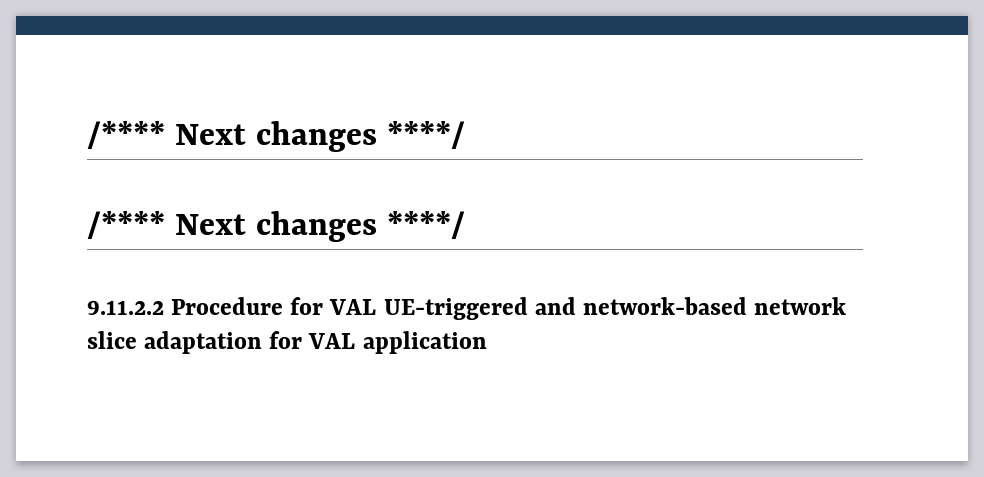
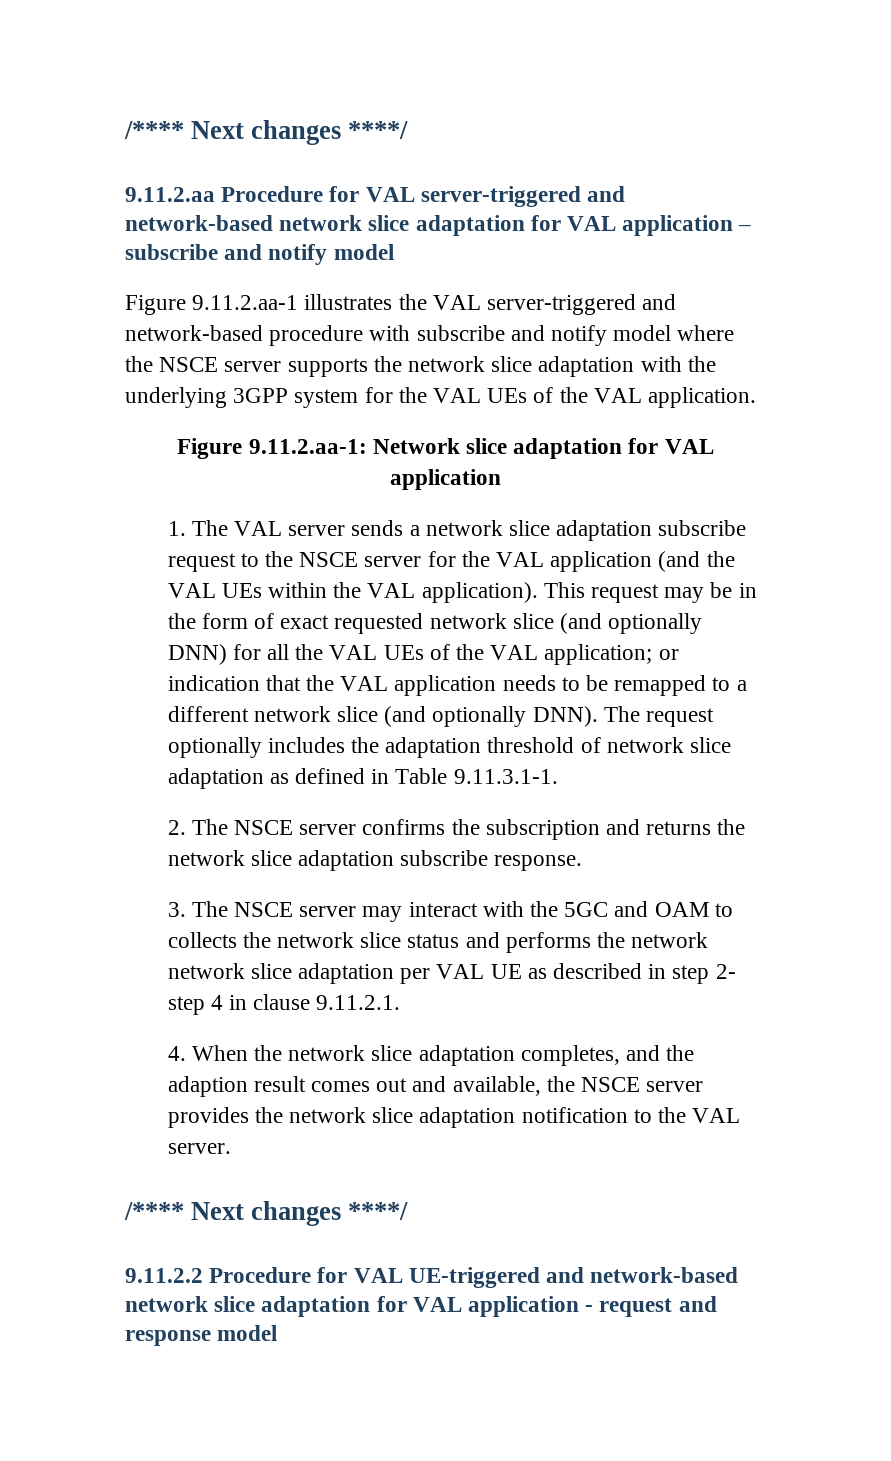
[87,121,465,152] /**** Next changes ****/ -> [124,120,409,145] [125,186,626,207] [125,215,752,236] [125,244,394,265] [125,294,677,315] [125,325,735,346] [125,356,716,377] [125,387,757,408] [177,438,714,459] [390,469,501,490] [167,520,747,541] [167,551,735,572] [167,582,757,603] [167,613,703,634] [167,644,679,665] [167,675,747,696] [167,706,715,727] [167,737,732,758] [167,768,558,789] [167,819,746,840] [167,850,583,871] [167,901,733,922] [167,932,709,953] [167,963,736,984] [167,994,401,1015] [167,1045,695,1066] [167,1076,704,1097] [167,1107,741,1128] [167,1143,231,1154] /**** Next changes ****/ // 9.11.2.aa Procedure for VAL server-triggered and network-based network slice adaptation for VAL application – subscribe and notify model // Figure 9.11.2.aa-1 illustrates the VAL server-triggered and network-based procedure with subscribe and notify model where the NSCE server supports the network slice adaptation with the underlying 3GPP system for the VAL UEs of the VAL application. // Figure 9.11.2.aa-1: Network slice adaptation for VAL application // 1. The VAL server sends a network slice adaptation subscribe request to the NSCE server for the VAL application (and the VAL UEs within the VAL application). This request may be in the form of exact requested network slice (and optionally DNN) for all the VAL UEs of the VAL application; or indication that the VAL application needs to be remapped to a different network slice (and optionally DNN). The request optionally includes the adaptation threshold of network slice adaptation as defined in Table 9.11.3.1-1. // 2. The NSCE server confirms the subscription and returns the network slice adaptation subscribe response. // 3. The NSCE server may interact with the 5GC and OAM to collects the network slice status and performs the network network slice adaptation per VAL UE as described in step 2- step 4 in clause 9.11.2.1. // 4. When the network slice adaptation completes, and the adaption result comes out and available, the NSCE server provides the network slice adaptation notification to the VAL server.
(487, 342) none -> [585,1296,717,1317] [125,1325,278,1346] - request and response model

